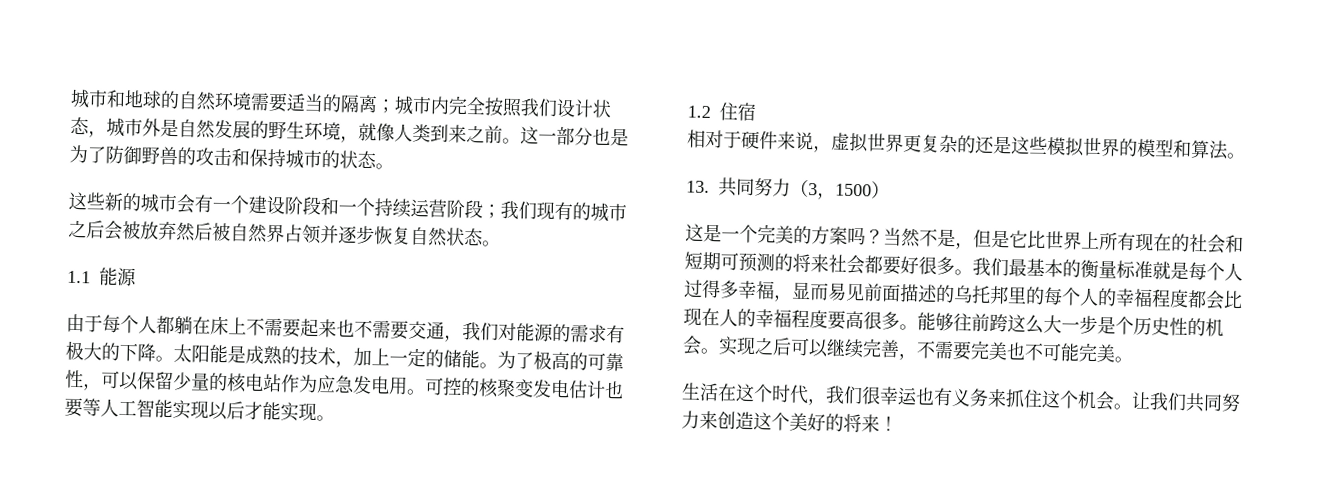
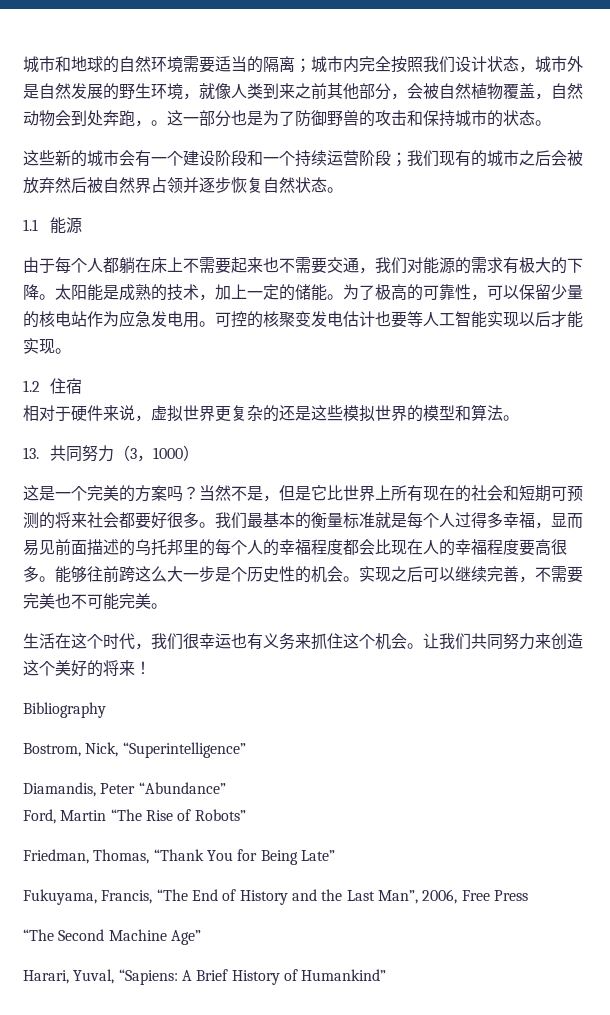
(503, 134) none -> [327,83,583,100] [23,110,151,127] 其他部分，会被自然植物覆盖，自然动物会到处奔跑，
[835,183,872,197] 1500 -> [152,447,183,459] 1000
(898, 423) none -> [23,702,106,718] [23,742,246,758] [23,782,226,797] [23,809,246,824] [23,849,335,865] [23,889,528,905] [23,929,201,945] [23,969,387,985] // Bibliography // Bostrom, Nick, “Superintelligence” // Diamandis, Peter “Abundance” // Ford, Martin “The Rise of Robots” // Friedman, Thomas, “Thank You for Being Late” // Fukuyama, Francis, “The End of History and the Last Man”, 2006, Free Press // “The Second Machine Age” // Harari, Yuval, “Sapiens: A Brief History of Humankind”

